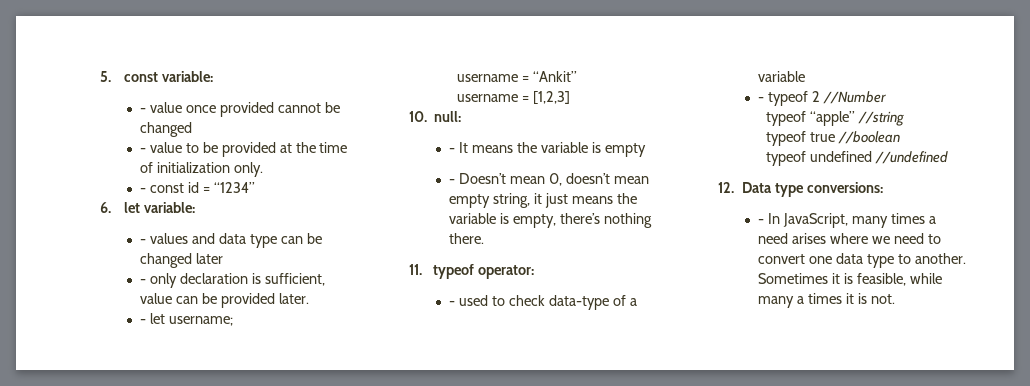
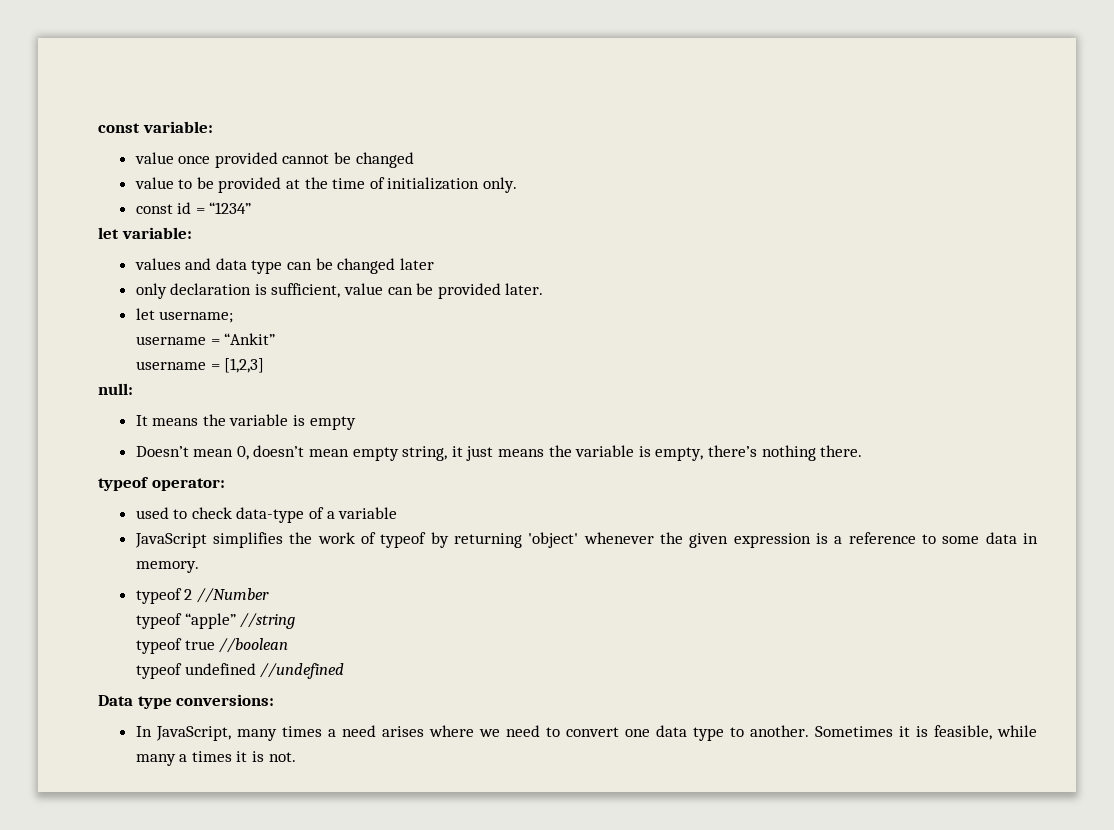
[100,71,112,82] 5. -> (97, 128) none
[140,108,147,113] - -> (213, 127) none
[140,148,147,153] - -> (414, 160) none
[140,188,147,193] - -> (517, 185) none
[100,202,112,213] 6. -> (252, 208) none
[140,239,147,244] - -> (192, 233) none
[140,279,147,284] - -> (434, 264) none
[140,319,147,324] - -> (544, 289) none
[409,111,428,122] 10. -> (265, 365) none
[449,148,456,153] - -> (133, 389) none
[449,179,456,184] - -> (356, 423) none
[409,264,423,275] 11. -> (863, 451) none
[449,301,456,306] - -> (225, 484) none
[758,97,765,102] - -> [134,532,1039,548] [135,561,199,573] JavaScript simplifies the work of typeof by returning 'object' whenever the given expression is a reference to some data in memory. //
[718,182,735,193] 12. -> (345, 671) none
[758,219,765,224] - -> (275, 700) none

